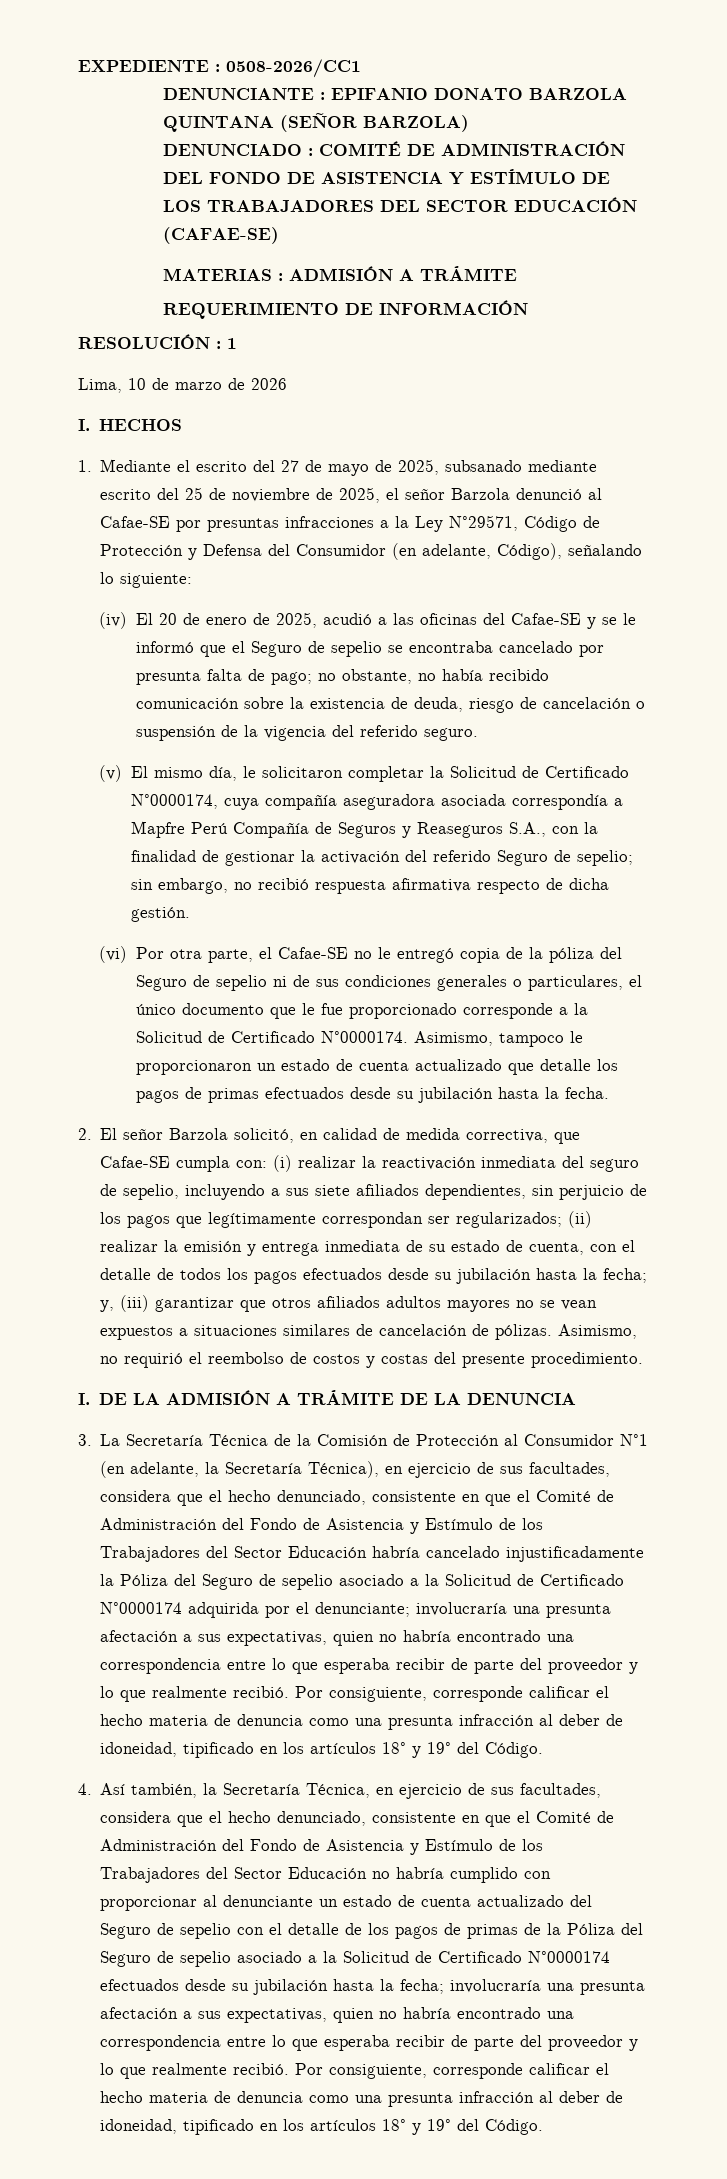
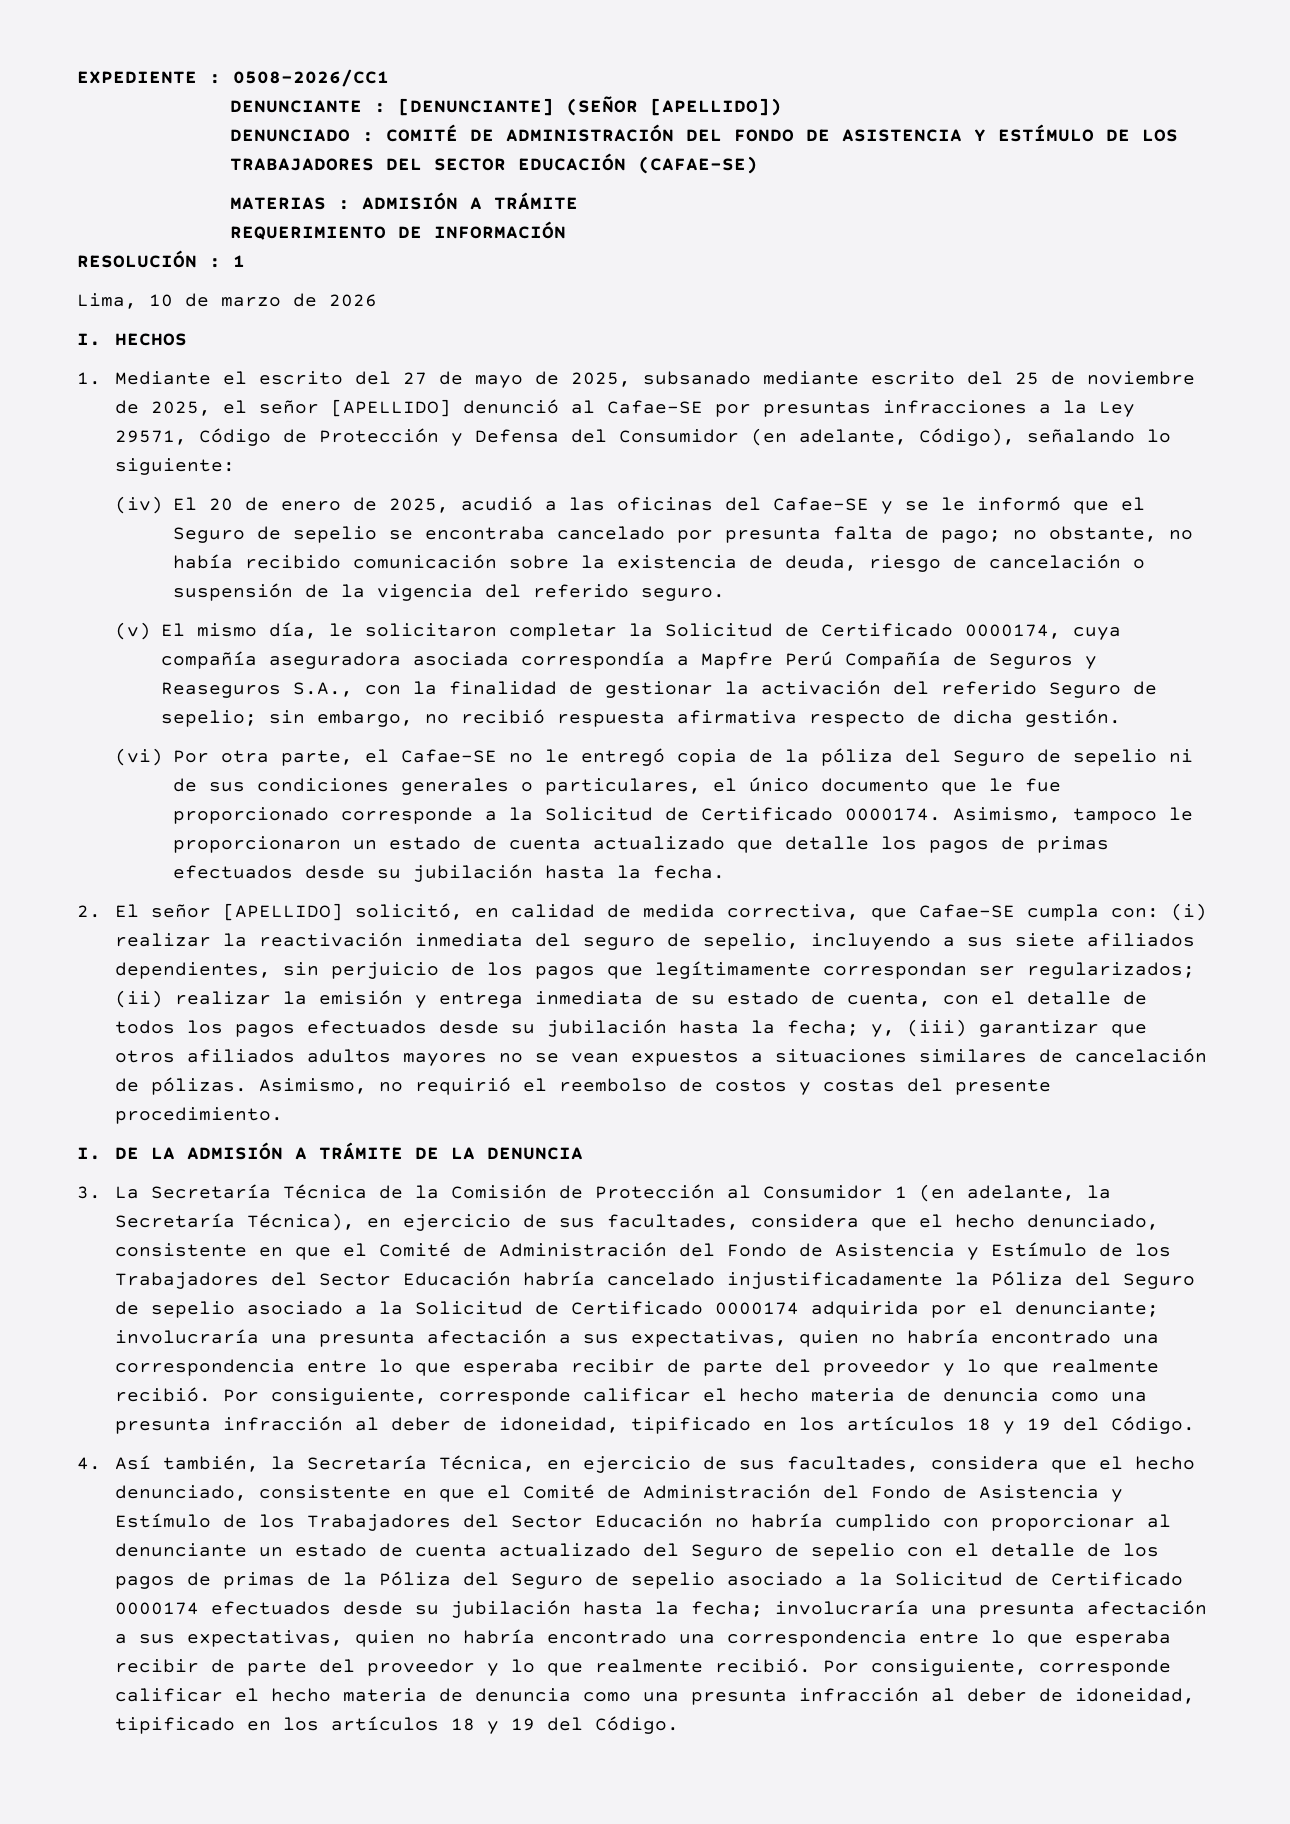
[331,88,628,100] [163,113,470,132] EPIFANIO DONATO BARZOLA QUINTANA (SEÑOR BARZOLA) -> [398,96,783,116] [DENUNCIANTE] (SEÑOR [APELLIDO])
[451,488,511,500] Barzola -> [331,399,452,417] [APELLIDO]
[449,515,519,531] N°29571, -> [115,430,188,445] 29571,
[130,794,218,809] N°0000174, -> [965,624,1062,639] 0000174,
[320,1031,408,1043] N°0000174. -> [845,808,942,821] 0000174.
[169,1128,229,1140] Barzola -> [223,903,344,921] [APELLIDO]
[620,1434,649,1446] N°1 -> [895,1186,908,1198] 1
[100,1602,183,1614] N°0000174 -> [715,1302,800,1315] 0000174
[382,1742,452,1758] 18° y 19° -> [967,1418,1052,1434] 18 y 19
[528,1951,611,1963] N°0000174 -> [115,1602,200,1615] 0000174
[382,2119,452,2135] 18° y 19° -> [451,1718,536,1734] 18 y 19

